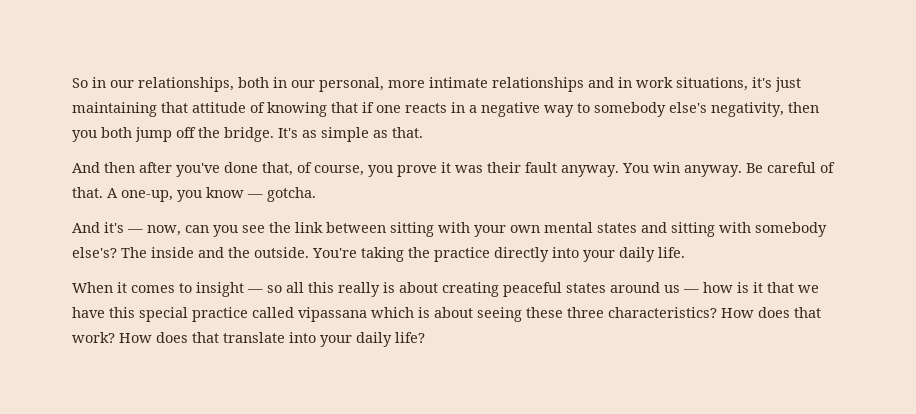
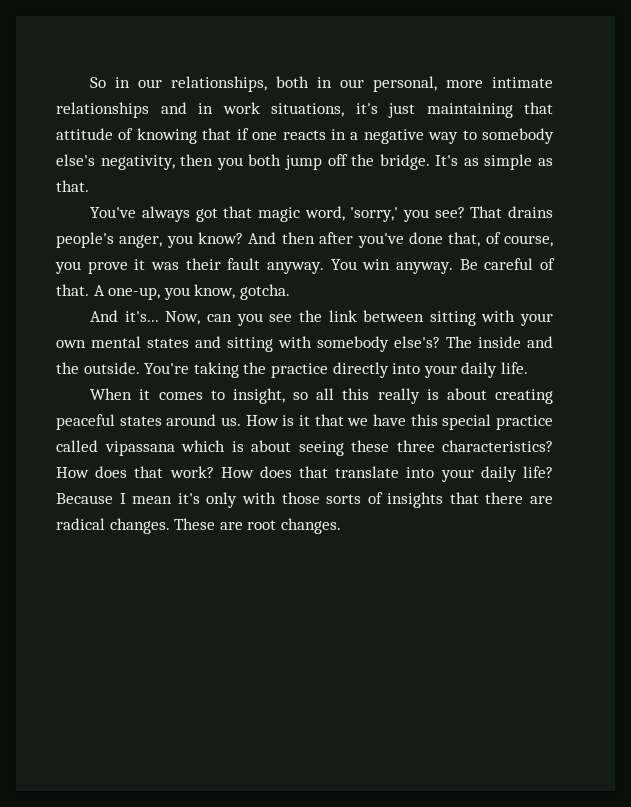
(423, 132) none -> [90,206,553,222] [56,232,244,248] You've always got that magic word, 'sorry,' you see? That drains people's anger, you know?
[206,187,263,198] know — -> [194,284,236,299] know,
[104,222,181,236] it's — now, -> [124,311,201,325] it's... Now,
[196,282,263,297] insight — -> [232,388,285,404] insight,
[664,282,733,293] us — how -> [220,415,279,426] us. How
(425, 337) none -> [56,492,553,508] [56,518,341,534] Because I mean it's only with those sorts of insights that there are radical changes. These are root changes.

